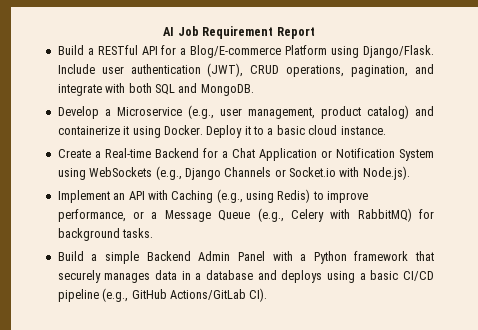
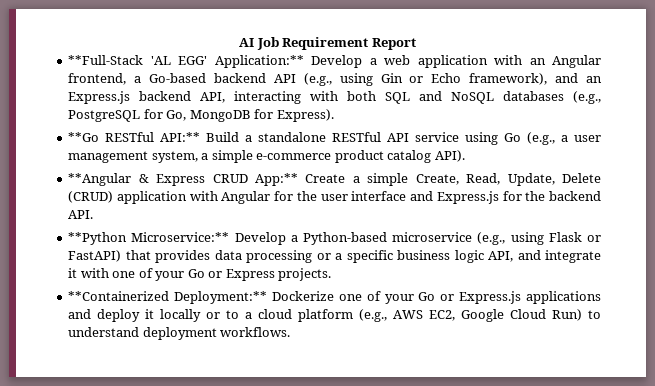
[57,45,434,58] [57,63,434,77] [57,83,254,96] [57,105,434,119] [57,125,386,138] [57,148,434,161] [57,166,410,180] [57,189,369,203] [57,208,434,222] [57,228,154,241] [57,251,434,264] [57,270,435,283] [57,288,268,302] Build a RESTful API for a Blog/E-commerce Platform using Django/Flask. Include user authentication (JWT), CRUD operations, pagination, and integrate with both SQL and MongoDB. // Develop a Microservice (e.g., user management, product catalog) and containerize it using Docker. Deploy it to a basic cloud instance. // Create a Real-time Backend for a Chat Application or Notification System using WebSockets (e.g., Django Channels or Socket.io with Node.js). // Implement an API with Caching (e.g., using Redis) to improve performance, or a Message Queue (e.g., Celery with RabbitMQ) for background tasks. // Build a simple Backend Admin Panel with a Python framework that securely manages data in a database and deploys using a basic CI/CD pipeline (e.g., GitHub Actions/GitLab CI). -> [68,55,602,68] [68,73,602,86] [68,91,602,104] [68,109,334,122] [68,132,601,145] [68,150,465,163] [68,173,602,186] [68,191,602,204] [68,210,94,219] [68,232,601,245] [68,250,602,263] [68,268,332,281] [68,291,601,304] [68,309,602,322] [68,327,291,340] **Full-Stack 'AL EGG' Application:** Develop a web application with an Angular frontend, a Go-based backend API (e.g., using Gin or Echo framework), and an Express.js backend API, interacting with both SQL and NoSQL databases (e.g., PostgreSQL for Go, MongoDB for Express). // **Go RESTful API:** Build a standalone RESTful API service using Go (e.g., a user management system, a simple e-commerce product catalog API). // **Angular & Express CRUD App:** Create a simple Create, Read, Update, Delete (CRUD) application with Angular for the user interface and Express.js for the backend API. // **Python Microservice:** Develop a Python-based microservice (e.g., using Flask or FastAPI) that provides data processing or a specific business logic API, and integrate it with one of your Go or Express projects. // **Containerized Deployment:** Dockerize one of your Go or Express.js applications and deploy it locally or to a cloud platform (e.g., AWS EC2, Google Cloud Run) to understand deployment workflows.

